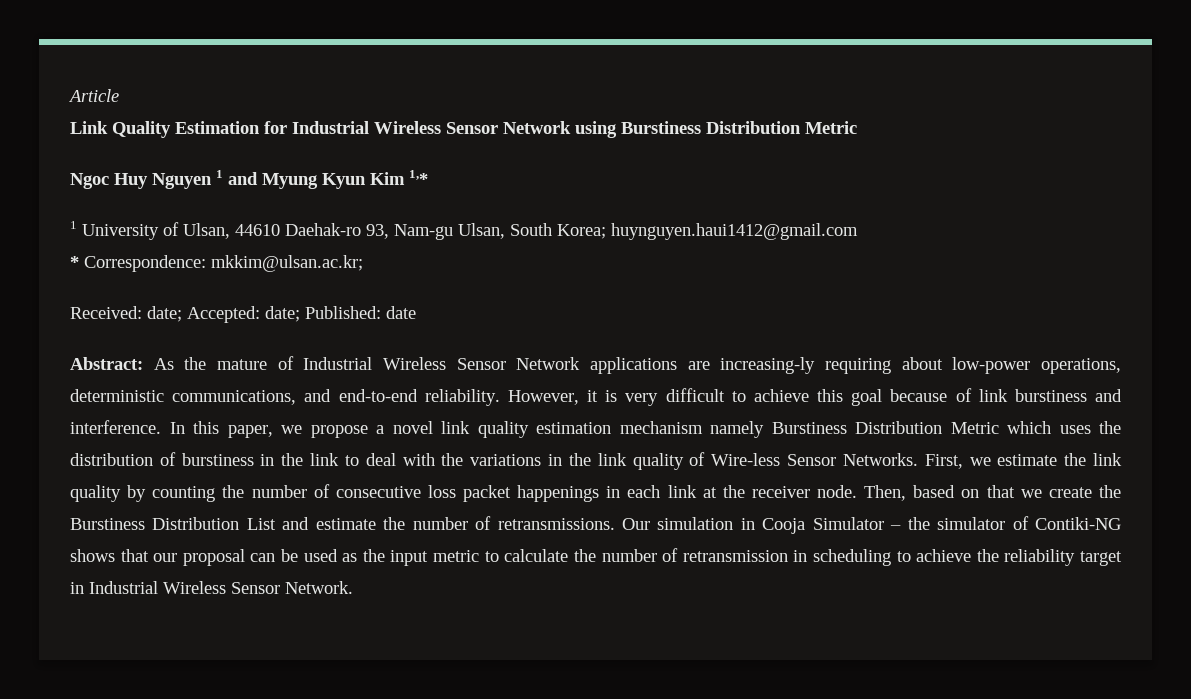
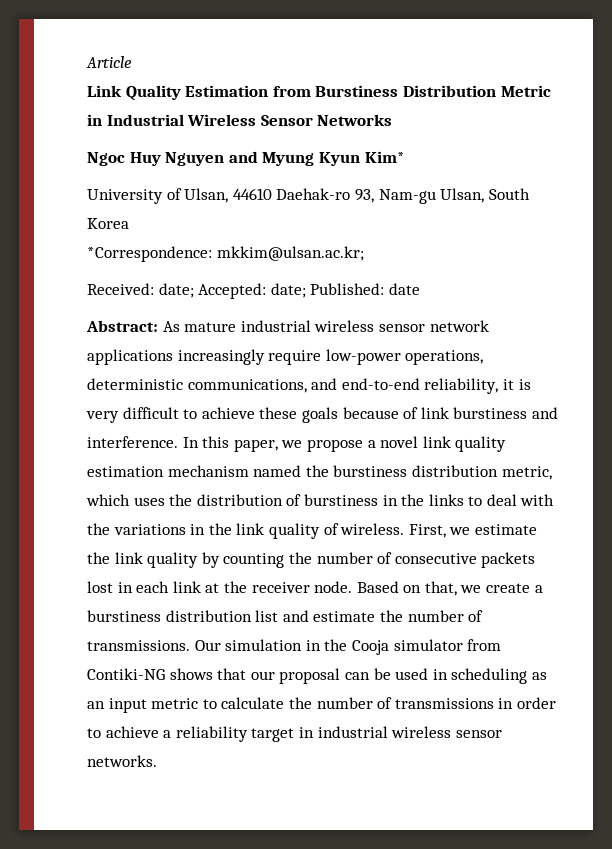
[264,121,857,138] for Industrial Wireless Sensor Network using Burstiness Distribution Metric -> [272,85,551,97] [87,114,393,126] from Burstiness Distribution Metric in Industrial Wireless Sensor Networks
[216,170,223,178] 1 -> (225, 159) none
[370,170,428,185] [70,221,77,229] Kim 1,* // 1 -> [364,151,405,163] Kim* //
[557,223,858,240] [70,255,206,272] Korea; huynguyen.haui1412@gmail.com // * Correspondence: -> [87,218,129,229] [87,246,212,262] Korea // *Correspondence:
[184,356,943,374] the mature of Industrial Wireless Sensor Network applications are increasing-ly requiring about -> [184,320,489,332] [87,349,322,365] mature industrial wireless sensor network applications increasingly require
[424,389,579,406] reliability. However, -> [424,378,499,394] reliability,
[816,389,883,406] this goal -> [259,407,338,423] these goals
[710,421,999,438] namely Burstiness Distribution Metric -> [253,465,552,480] named the burstiness distribution metric,
[310,453,340,466] link -> [428,494,464,506] links
[711,453,918,466] Wire-less Sensor Networks. -> [340,523,405,535] wireless.
[427,485,600,502] loss packet happenings -> [481,552,536,568] [87,581,113,593] packets lost
[864,485,1122,501] [70,517,276,530] Then, based on that we create the Burstiness Distribution List -> [356,581,543,596] [87,610,279,622] Based on that, we create a burstiness distribution list
[497,518,615,530] retransmissions. -> [87,640,190,651] transmissions.
[762,516,1029,534] Cooja Simulator – the simulator of -> [324,639,502,655] the Cooja simulator from
[342,549,385,562] as the -> [432,668,547,684] [87,701,105,709] in scheduling as an
[682,549,999,566] retransmission in scheduling to achieve the -> [394,697,556,709] [87,726,172,738] transmissions in order to achieve a
[89,581,353,594] Industrial Wireless Sensor Network. -> [317,726,502,738] [87,755,157,767] industrial wireless sensor networks.

